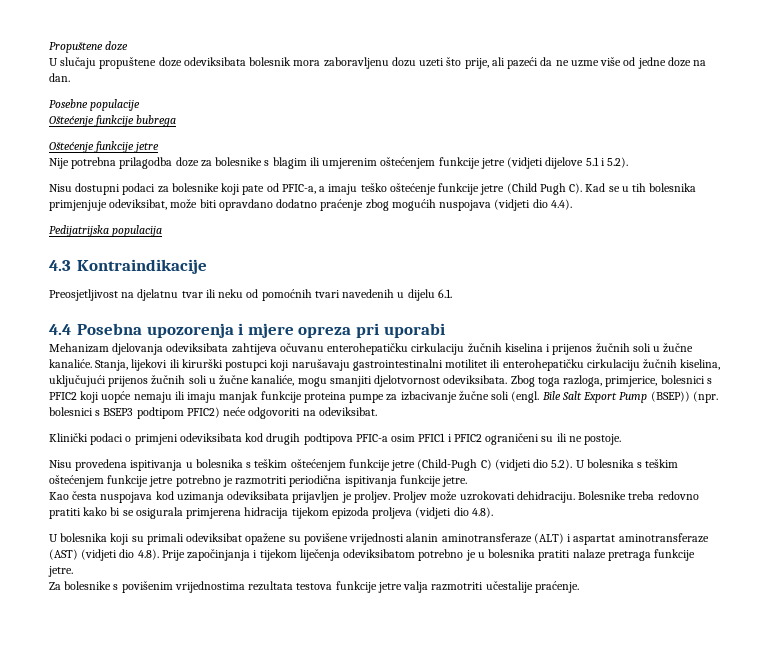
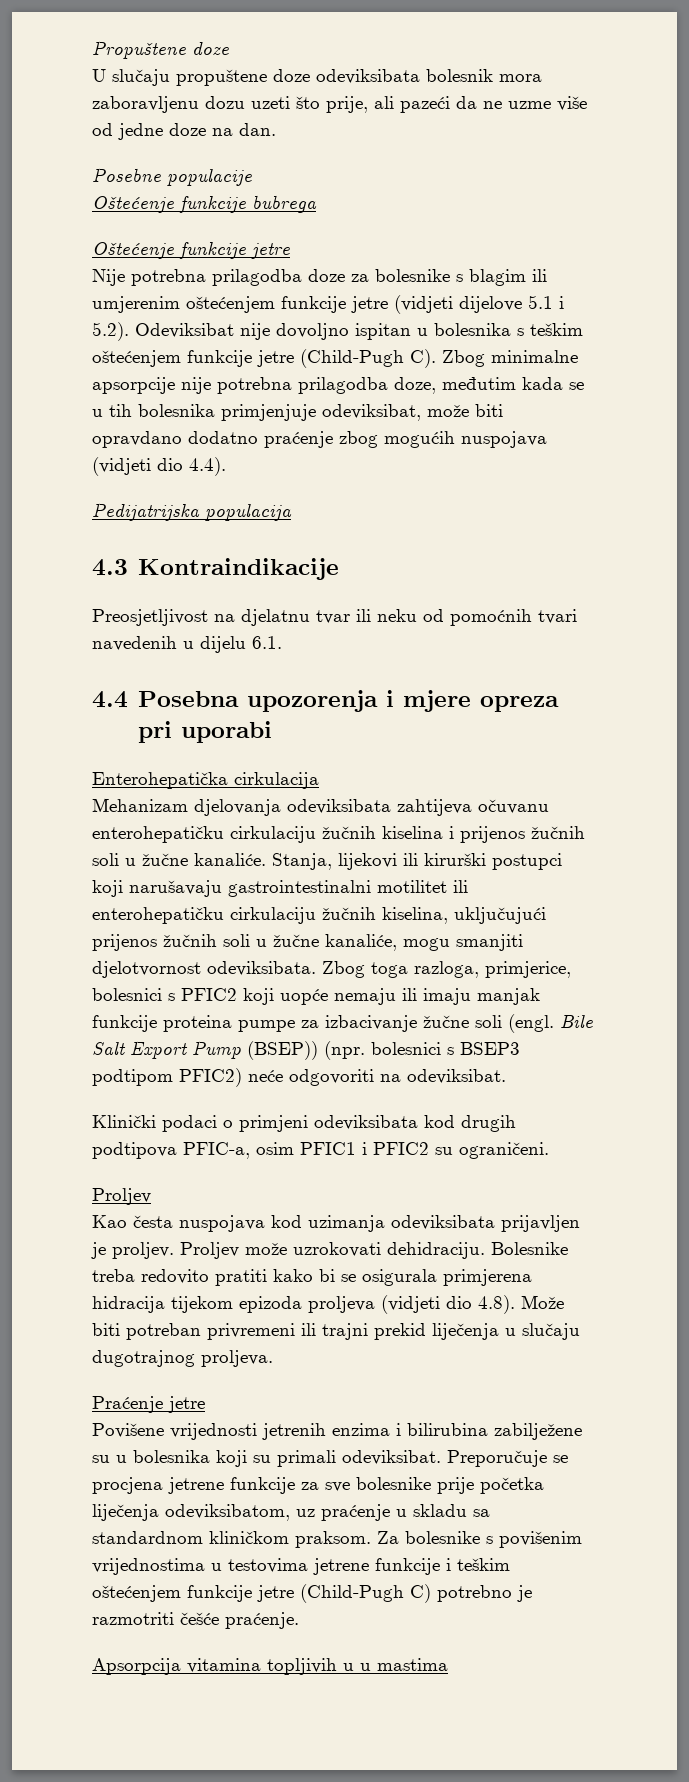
[49,183,606,195] // Nisu dostupni podaci za bolesnike koji pate od PFIC-a, a imaju teško oštećenje funkcije jetre (Child Pugh C). Kad -> [135,323,583,340] [92,349,578,368] [92,377,563,394] Odeviksibat nije dovoljno ispitan u bolesnika s teškim oštećenjem funkcije jetre (Child-Pugh C). Zbog minimalne apsorpcije nije potrebna prilagodba doze, međutim kada
(445, 330) none -> [92,772,319,789] // Enterohepatička cirkulacija
[355,434,388,442] PFIC-a -> [183,1142,250,1159] PFIC-a,
[485,433,622,445] [49,459,679,471] [49,475,468,487] ograničeni su ili ne postoje. // Nisu provedena ispitivanja u bolesnika s teškim oštećenjem funkcije jetre (Child-Pugh C) (vidjeti dio 5.2). U bolesnika s teškim oštećenjem funkcije jetre potrebno je razmotriti periodična ispitivanja funkcije jetre. -> [435,1142,549,1159] [92,1188,151,1205] su ograničeni. // Proljev
[657,491,699,500] redovno -> [141,1269,209,1284] redovito
[49,533,709,545] [49,549,696,561] [48,566,73,577] // U bolesnika koji su primali odeviksibat opažene su povišene vrijednosti alanin aminotransferaze (ALT) i aspartat aminotransferaze (AST) (vidjeti dio 4.8). Prije započinjanja i tijekom liječenja odeviksibatom potrebno je u bolesnika pratiti nalaze pretraga funkcije jetre. // -> [521,1295,564,1309] [92,1323,580,1340] [92,1350,273,1367] [92,1396,205,1413] [92,1423,582,1440] [92,1450,568,1467] [92,1477,544,1494] [92,1504,490,1521] [92,1531,371,1548] Može biti potreban privremeni ili trajni prekid liječenja u slučaju dugotrajnog proljeva. // Praćenje jetre // Povišene vrijednosti jetrenih enzima i bilirubina zabilježene su u bolesnika koji su primali odeviksibat. Preporučuje se procjena jetrene funkcije za sve bolesnike prije početka liječenja odeviksibatom, uz praćenje u skladu sa standardnom kliničkom praksom.
[248,581,579,593] rezultata testova funkcije jetre valja razmotriti učestalije praćenje. -> [211,1558,510,1575] [92,1584,532,1603] [92,1612,299,1629] [92,1658,448,1675] u testovima jetrene funkcije i teškim oštećenjem funkcije jetre (Child-Pugh C) potrebno je razmotriti češće praćenje. // Apsorpcija vitamina topljivih u u mastima

